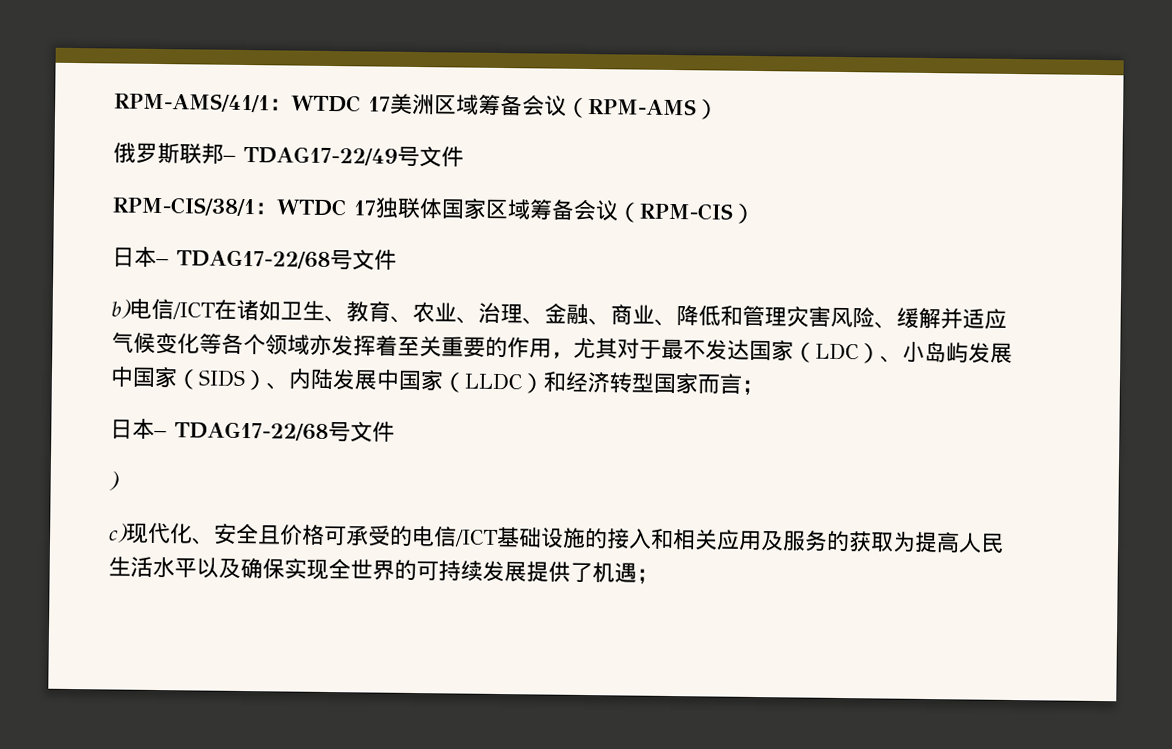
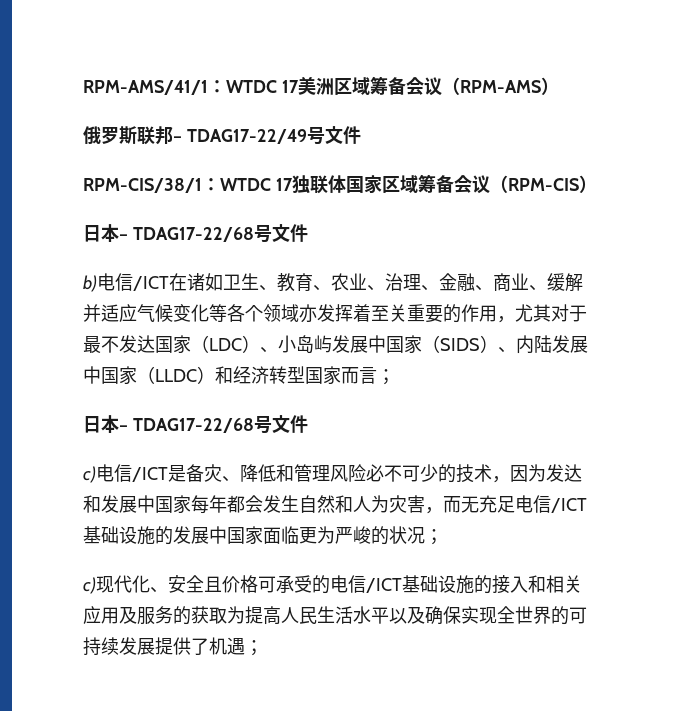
[676,305,897,329] 降低和管理灾害风险、 -> (547, 288) none
[109,471,119,491] ) -> [83,464,582,483] [83,495,587,514] [83,526,443,545] c)电信/ICT是备灾、降低和管理风险必不可少的技术，因为发达和发展中国家每年都会发生自然和人为灾害，而无充足电信/ICT基础设施的发展中国家面临更为严峻的状况；

